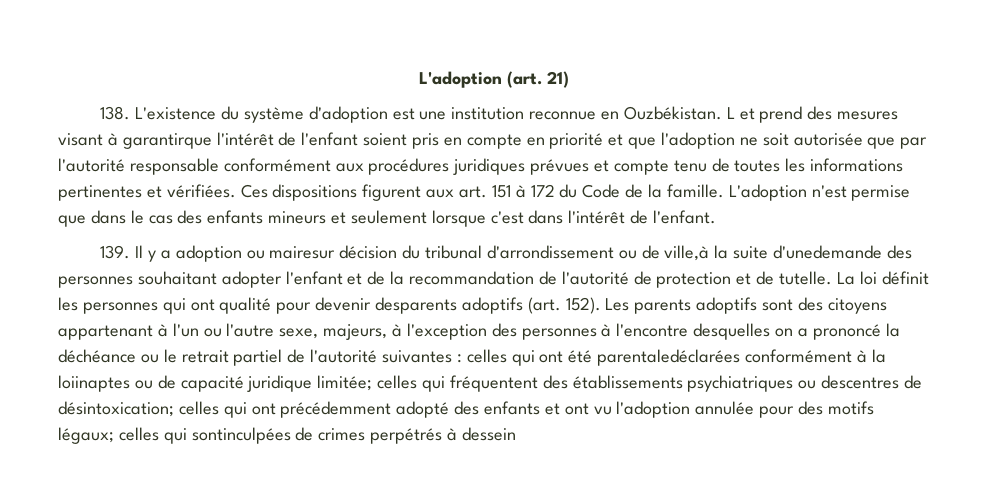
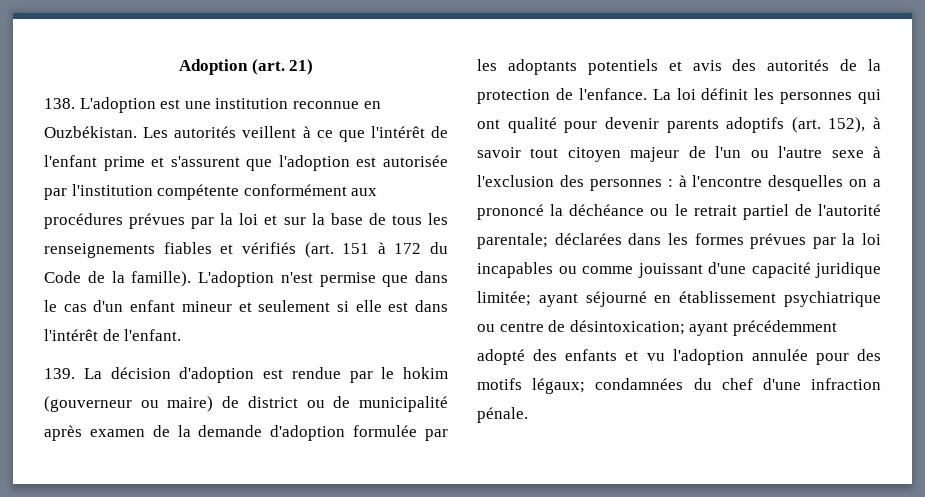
[419,71,503,88] L'adoption -> [178,59,248,75] Adoption
[135,106,388,123] L'existence du système d'adoption -> [79,97,156,113] L'adoption
[726,106,899,123] [58,132,928,149] [58,158,904,175] [58,184,488,201] L et prend des mesures visant à garantirque l'intérêt de l'enfant soient pris en compte en priorité et que l'adoption ne soit autorisée que par l'autorité responsable conformément aux procédures juridiques prévues et compte tenu de toutes les informations pertinentes et vérifiées. Ces dispositions figurent aux art. -> [143,126,448,142] [44,155,448,171] [44,184,378,200] [44,213,448,229] [44,242,334,258] Les autorités veillent à ce que l'intérêt de l'enfant prime et s'assurent que l'adoption est autorisée par l'institution compétente conformément aux procédures prévues par la loi et sur la base de tous les renseignements fiables et vérifiés (art.
[666,184,724,198] famille. -> [131,271,192,287] famille).
[177,210,524,227] des enfants mineurs et seulement lorsque c'est -> [93,300,409,312] d'un enfant mineur et seulement si elle est
[135,245,912,262] [58,271,833,288] Il y a adoption ou mairesur décision du tribunal d'arrondissement ou de ville,à la suite d'unedemande des personnes souhaitant adopter l'enfant et de la recommandation de l'autorité de protection et de tutelle. -> [83,367,448,383] [44,396,449,412] [44,425,448,441] [477,59,881,75] [477,88,647,104] La décision d'adoption est rendue par le hokim (gouverneur ou maire) de district ou de municipalité après examen de la demande d'adoption formulée par les adoptants potentiels et avis des autorités de la protection de l'enfance.
[375,297,458,314] desparents -> [666,119,719,133] parents
[565,297,887,314] [58,323,597,340] 152). Les parents adoptifs sont des citoyens appartenant à l'un ou l'autre sexe, majeurs, à l'exception des personnes -> [828,117,881,133] [477,146,881,162] [477,175,673,191] 152), à savoir tout citoyen majeur de l'un ou l'autre sexe à l'exclusion des personnes :
[382,349,886,366] [58,375,923,392] [58,401,276,418] suivantes : celles qui ont été parentaledéclarées conformément à la loiinaptes ou de capacité juridique limitée; celles qui fréquentent des établissements psychiatriques ou descentres de désintoxication; celles qui ont -> [477,233,881,249] [477,262,881,278] [477,291,881,307] [477,320,729,336] parentale; déclarées dans les formes prévues par la loi incapables ou comme jouissant d'une capacité juridique limitée; ayant séjourné en établissement psychiatrique ou centre de désintoxication; ayant
[564,403,589,415] ont -> (639, 356) none
[118,427,516,444] celles qui sontinculpées de crimes perpétrés à dessein -> [595,378,881,390] [477,407,528,423] condamnées du chef d'une infraction pénale.

